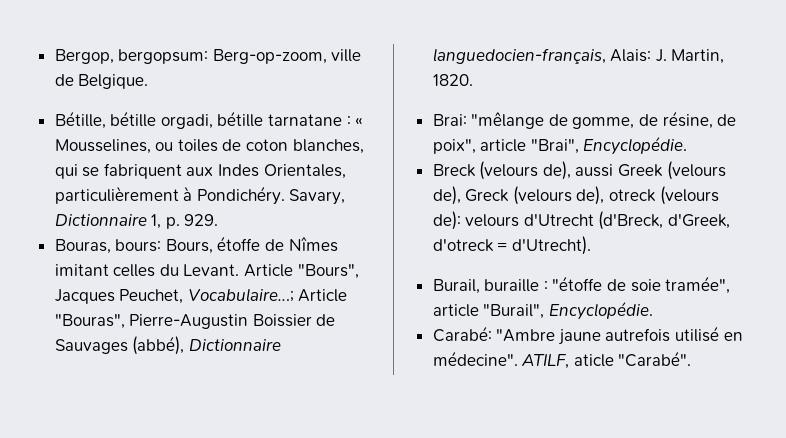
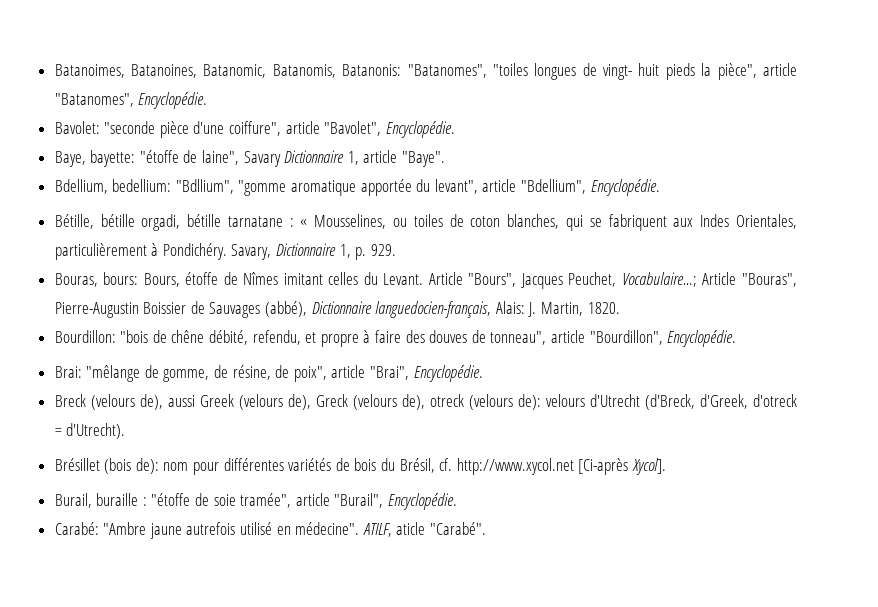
[54,49,362,64] [54,74,149,89] Bergop, bergopsum: Berg-op-zoom, ville de Belgique. -> [54,63,797,80] [54,92,208,109] [54,121,455,138] [54,150,445,167] [54,179,660,196] Batanoimes, Batanoines, Batanomic, Batanomis, Batanonis: "Batanomes", "toiles longues de vingt- huit pieds la pièce", article "Batanomes", Encyclopédie. // Bavolet: "seconde pièce d'une coiffure", article "Bavolet", Encyclopédie. // Baye, bayette: "étoffe de laine", Savary Dictionnaire 1, article "Baye". // Bdellium, bedellium: "Bdllium", "gomme aromatique apportée du levant", article "Bdellium", Encyclopédie.
(473, 80) none -> [54,330,737,347] // Bourdillon: "bois de chêne débité, refendu, et propre à faire des douves de tonneau", article "Bourdillon", Encyclopédie.
(591, 245) none -> [54,458,666,475] // Brésillet (bois de): nom pour différentes variétés de bois du Brésil, cf. http://www.xycol.net [Ci-après Xycol].

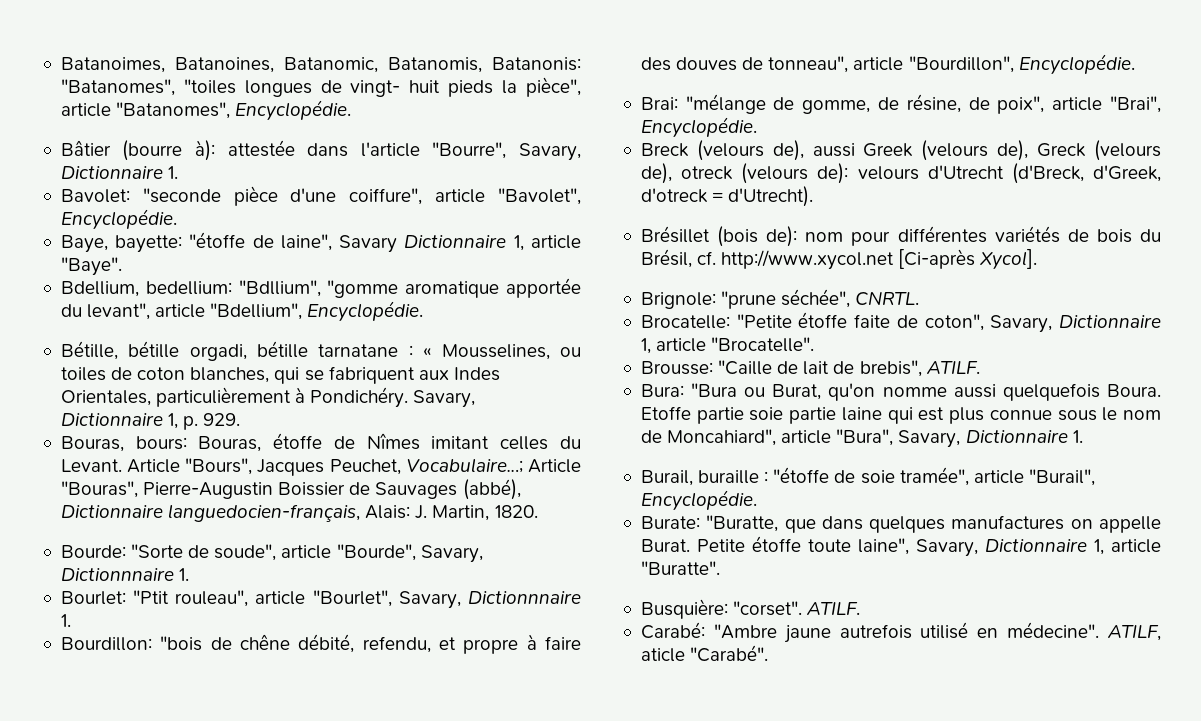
(208, 100) none -> [60,140,581,161] [60,166,179,179] // Bâtier (bourre à): attestée dans l'article "Bourre", Savary, Dictionnaire 1.
[143,273,180,287] Bours, -> [198,436,262,452] Bouras,
(620, 308) none -> [60,544,483,563] [60,568,190,581] [60,590,581,609] [60,614,71,627] // Bourde: "Sorte de soude", article "Bourde", Savary, Dictionnnaire 1. // Bourlet: "Ptit rouleau", article "Bourlet", Savary, Dictionnnaire 1.
[86,365,141,382] "mêlange -> [685,94,766,114] "mélange
(666, 466) none -> [640,289,920,309] [640,312,1161,333] [640,337,815,354] [640,360,980,377] [640,383,1161,401] [640,406,1161,424] [640,429,1083,448] // Brignole: "prune séchée", CNRTL. // Brocatelle: "Petite étoffe faite de coton", Savary, Dictionnaire 1, article "Brocatelle". // Brousse: "Caille de lait de brebis", ATILF. // Bura: "Bura ou Burat, qu'on nomme aussi quelquefois Boura. Etoffe partie soie partie laine qui est plus connue sous le nom de Moncahiard", article "Bura", Savary, Dictionnaire 1.
(457, 501) none -> [640,515,1161,533] [640,536,1161,557] [640,561,720,575] [640,599,861,619] // Burate: "Buratte, que dans quelques manufactures on appelle Burat. Petite étoffe toute laine", Savary, Dictionnaire 1, article "Buratte". // Busquière: "corset". ATILF.

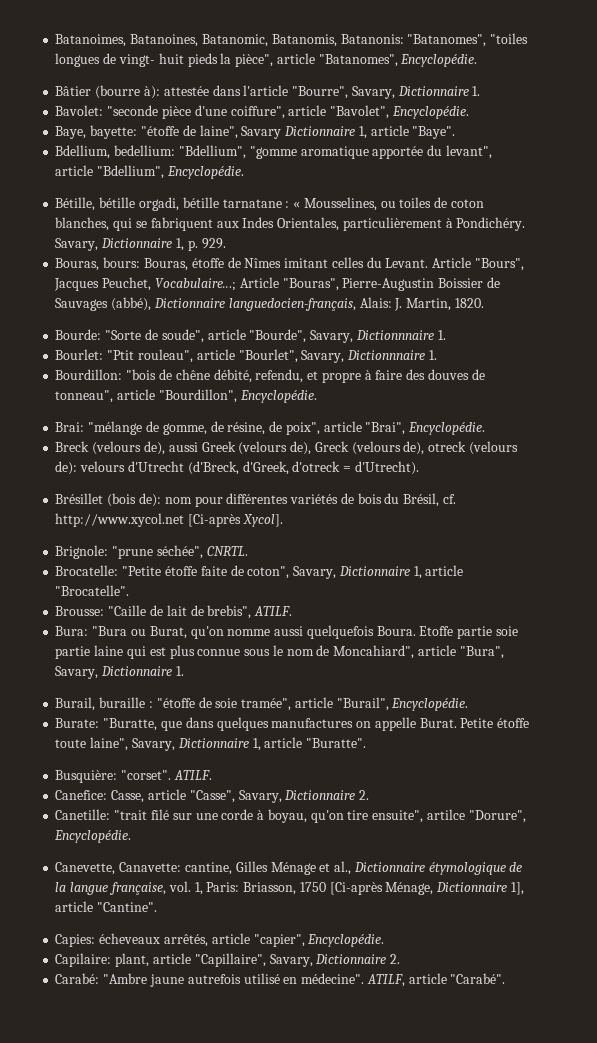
[238,280,321,297] "Bdllium", -> [178,145,246,159] "Bdellium",
(861, 608) none -> [55,789,370,803] [55,809,526,823] [54,830,132,843] [55,861,523,875] [55,881,524,895] [55,901,158,912] [55,933,385,947] [55,953,401,967] // Canefice: Casse, article "Casse", Savary, Dictionnaire 2. // Canetille: "trait filé sur une corde à boyau, qu'on tire ensuite", artilce "Dorure", Encyclopédie. // Canevette, Canavette: cantine, Gilles Ménage et al., Dictionnaire étymologique de la langue française, vol. 1, Paris: Briasson, 1750 [Ci-après Ménage, Dictionnaire 1], article "Cantine". // Capies: écheveaux arrêtés, article "capier", Encyclopédie. // Capilaire: plant, article "Capillaire", Savary, Dictionnaire 2.
[640,648,685,662] aticle -> [408,973,447,984] article

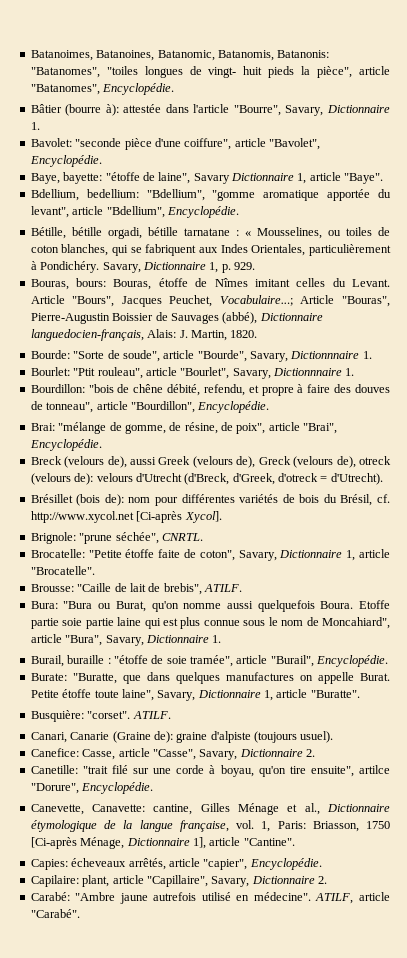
(212, 775) none -> [30,731,334,743] // Canari, Canarie (Graine de): graine d'alpiste (toujours usuel).

